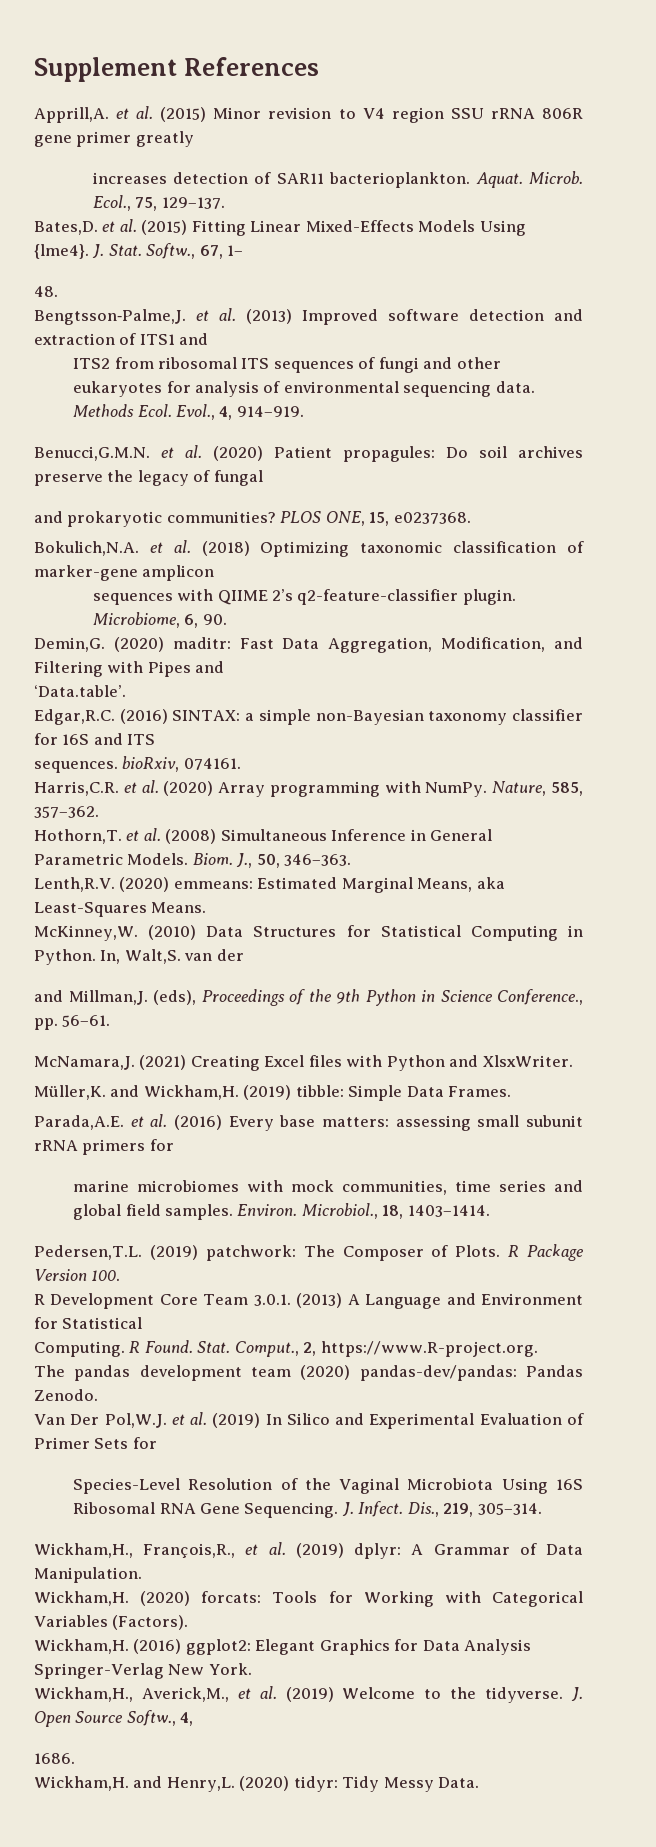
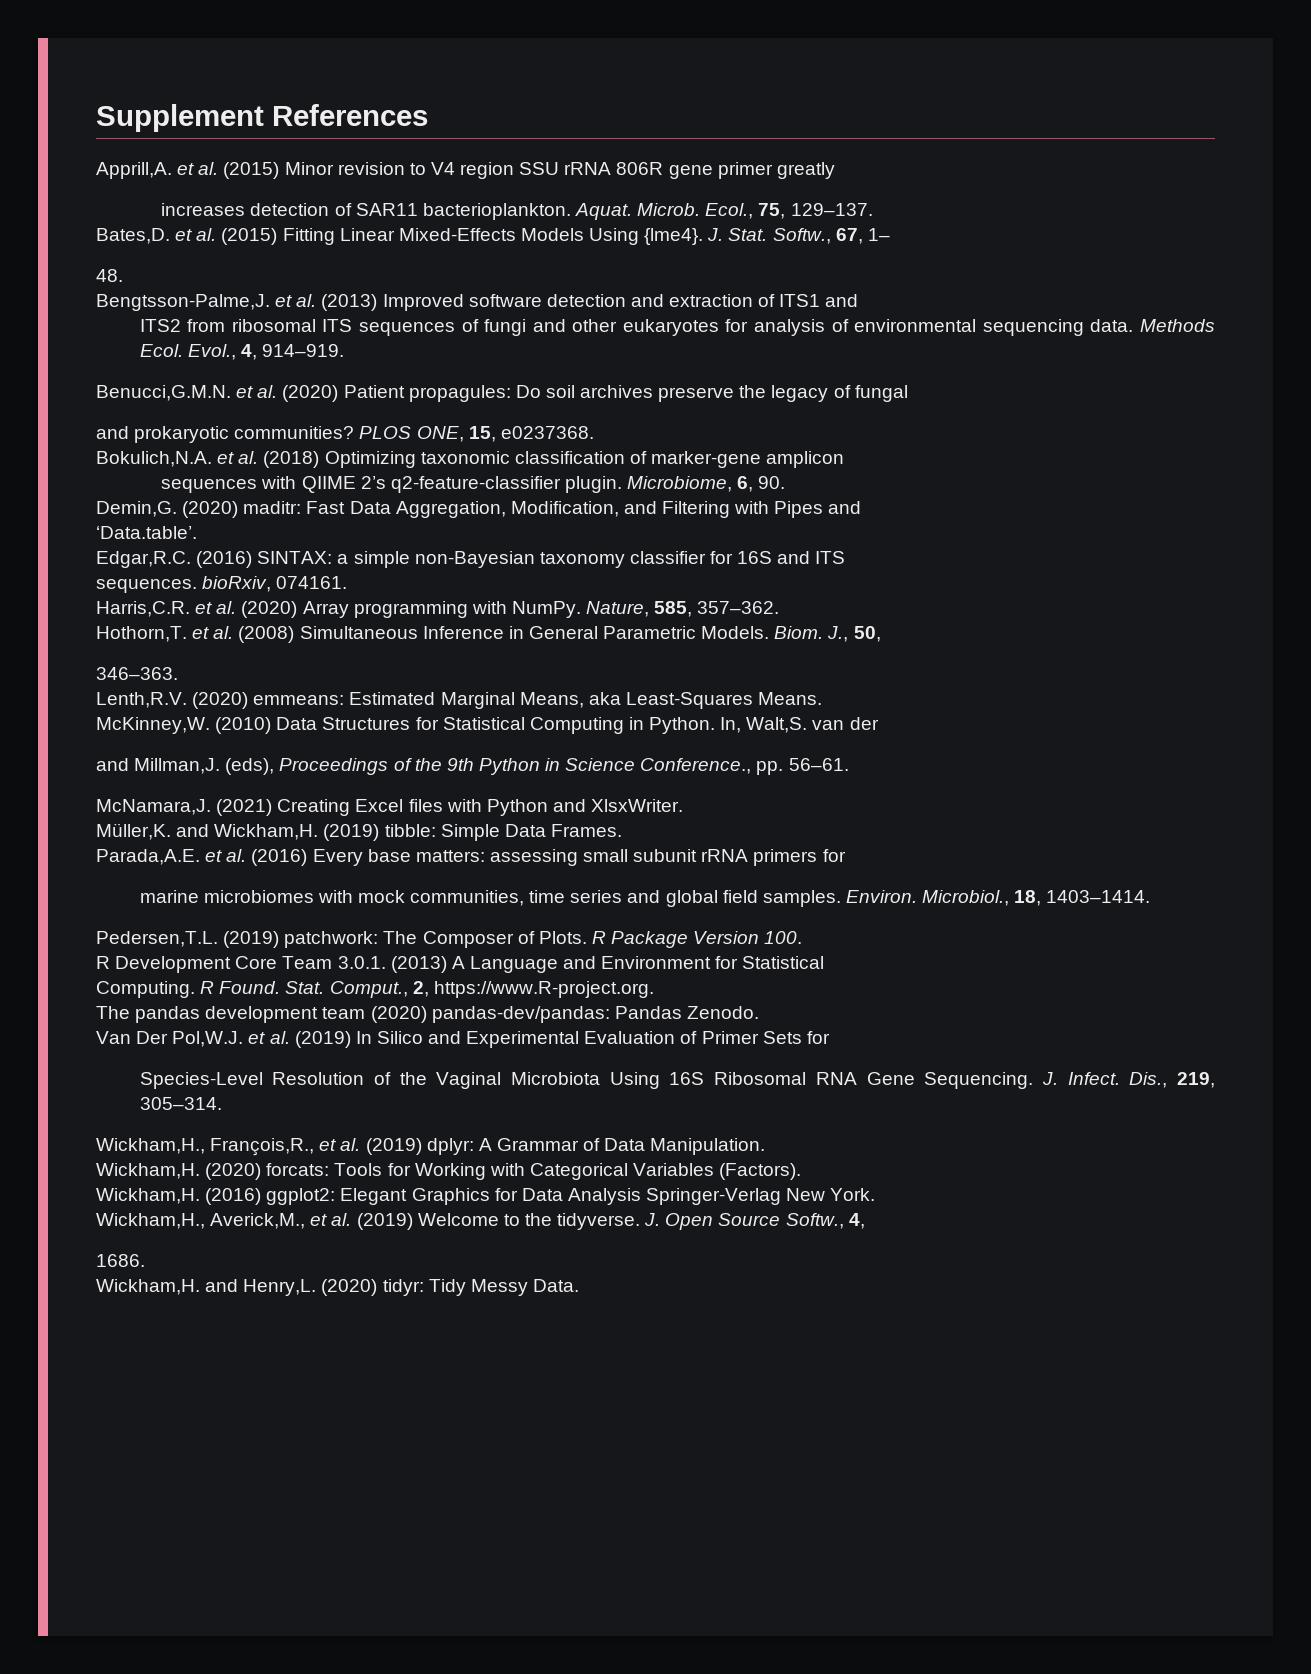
(280, 861) none -> (881, 634) //

